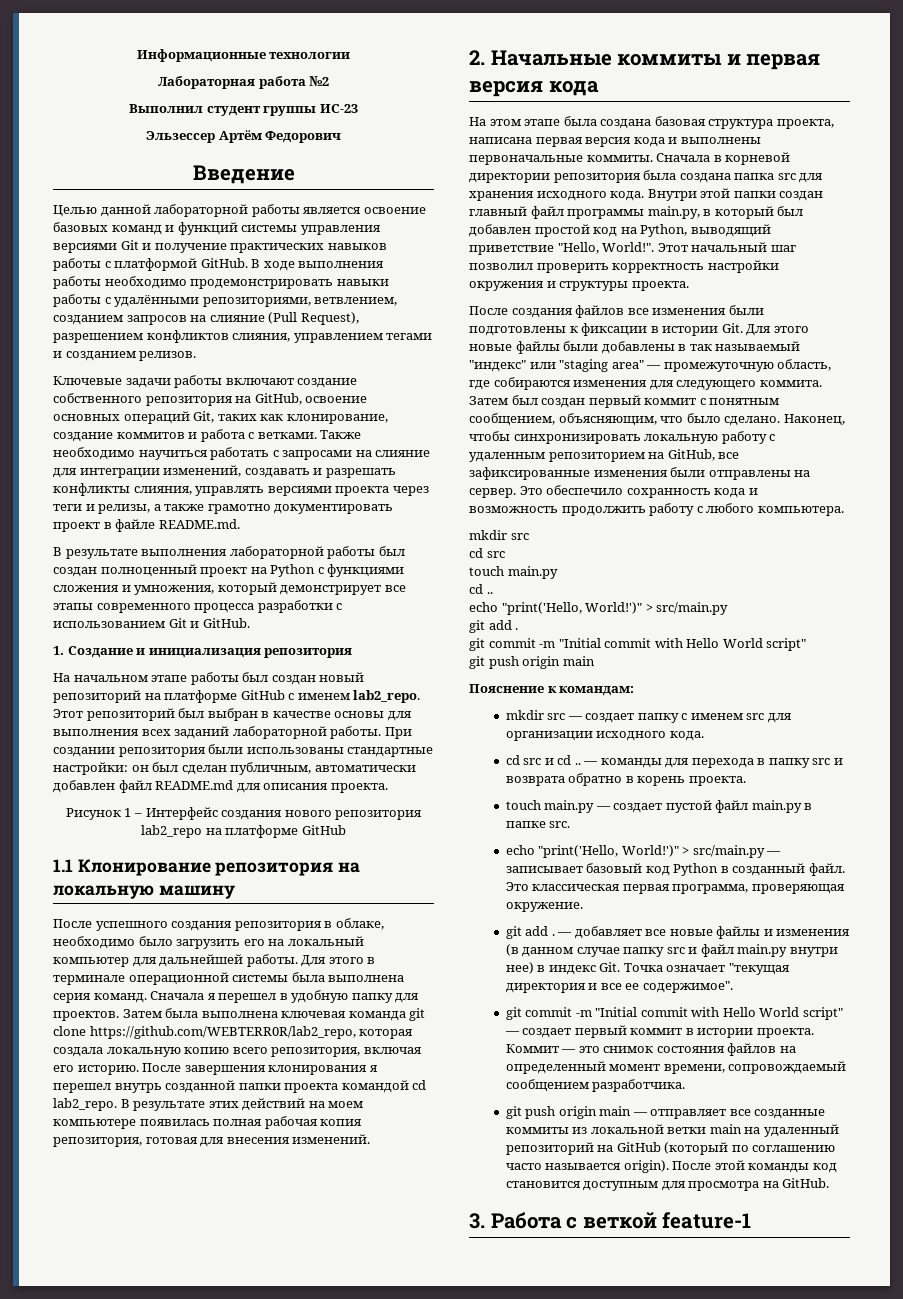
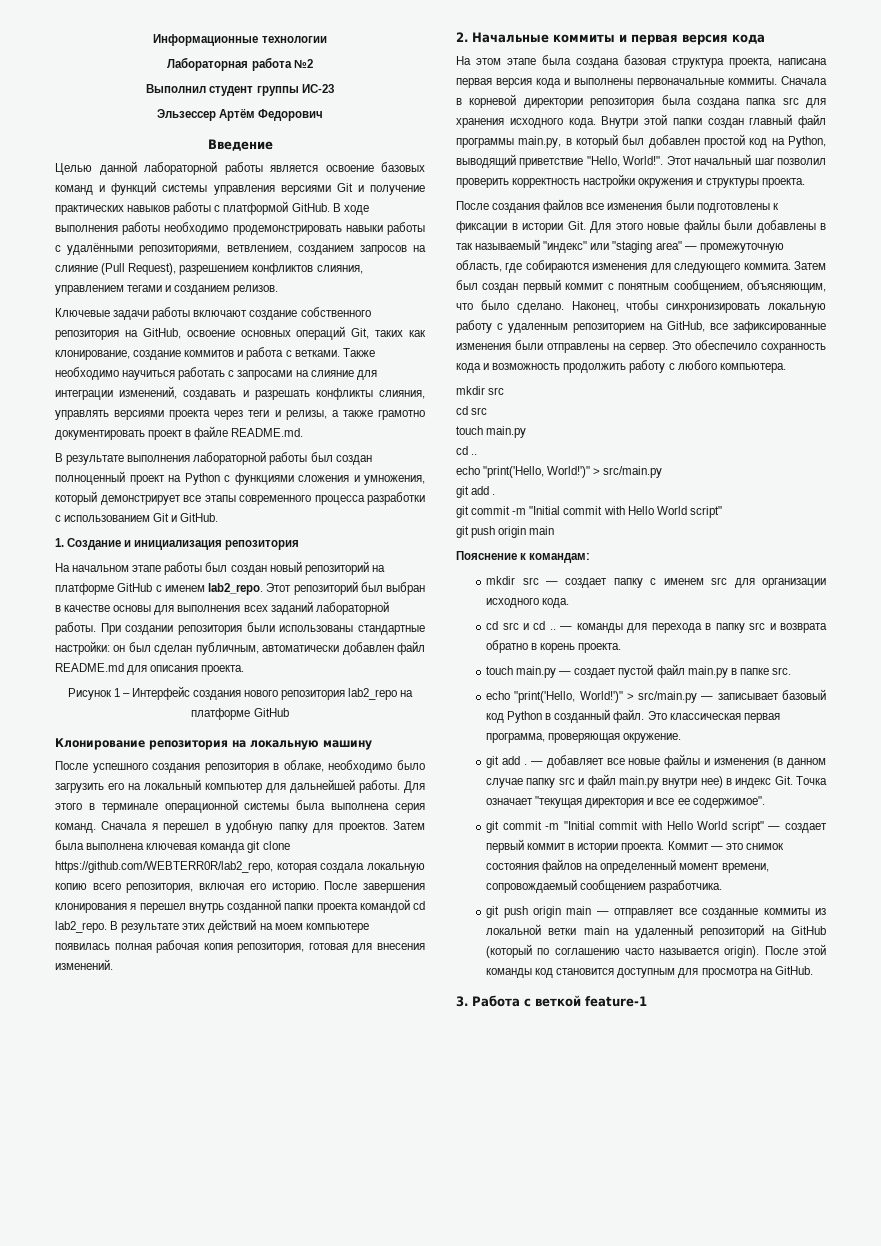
[53,859,73,872] 1.1 -> (289, 712) none

